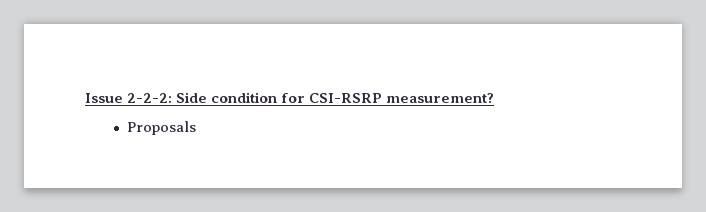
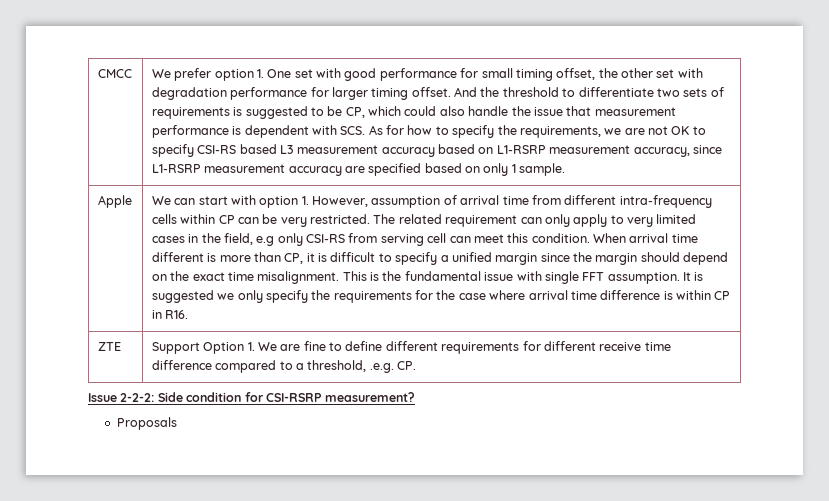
(85, 98) none -> [97,69,132,78] [151,68,703,81] [151,87,724,100] [151,106,676,119] [151,125,706,138] [151,144,722,157] [151,163,566,176] [97,195,132,208] [151,195,712,208] [151,214,697,227] [151,233,698,246] [151,252,729,265] [151,271,704,284] [151,290,731,303] [151,310,189,319] [97,342,121,351] [151,341,671,354] [151,360,417,373] CMCC | We prefer option 1. One set with good performance for small timing offset, the other set with degradation performance for larger timing offset. And the threshold to differentiate two sets of requirements is suggested to be CP, which could also handle the issue that measurement performance is dependent with SCS. As for how to specify the requirements, we are not OK to specify CSI-RS based L3 measurement accuracy based on L1-RSRP measurement accuracy, since L1-RSRP measurement accuracy are specified based on only 1 sample. // Apple | We can start with option 1. However, assumption of arrival time from different intra-frequency cells within CP can be very restricted. The related requirement can only apply to very limited cases in the field, e.g only CSI-RS from serving cell can meet this condition. When arrival time different is more than CP, it is difficult to specify a unified margin since the margin should depend on the exact time misalignment. This is the fundamental issue with single FFT assumption. It is suggested we only specify the requirements for the case where arrival time difference is within CP in R16. // ZTE | Support Option 1. We are fine to define different requirements for different receive time difference compared to a threshold, .e.g. CP. //

